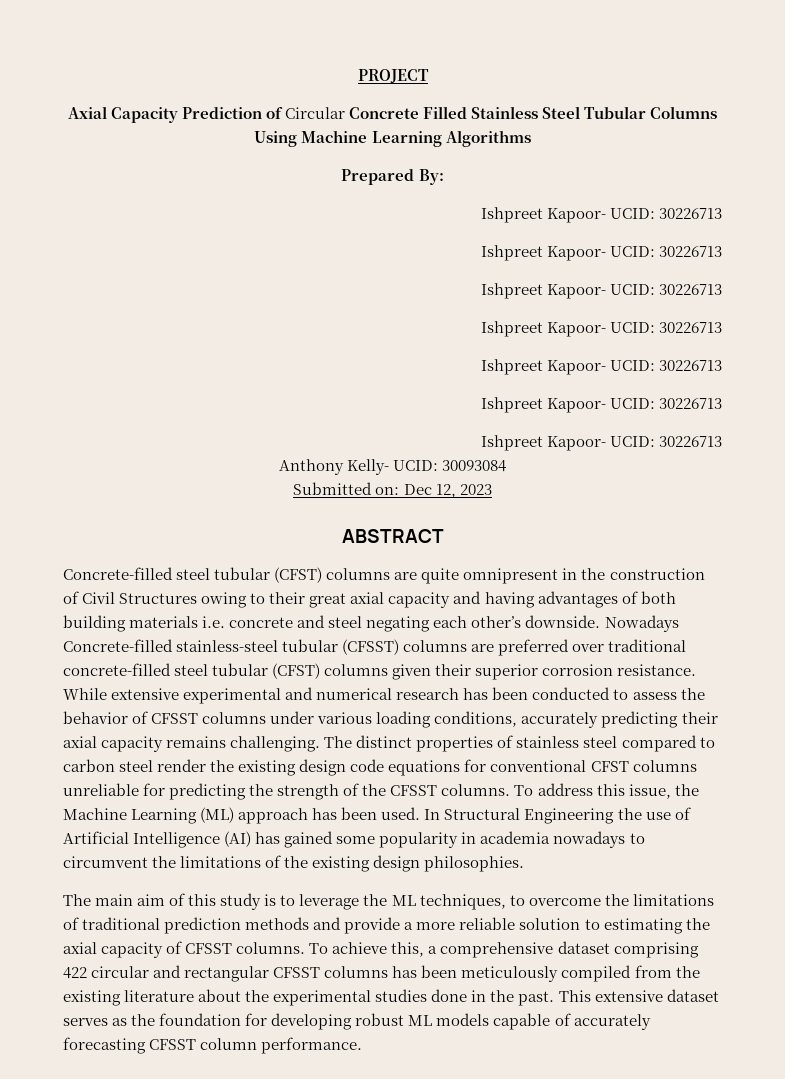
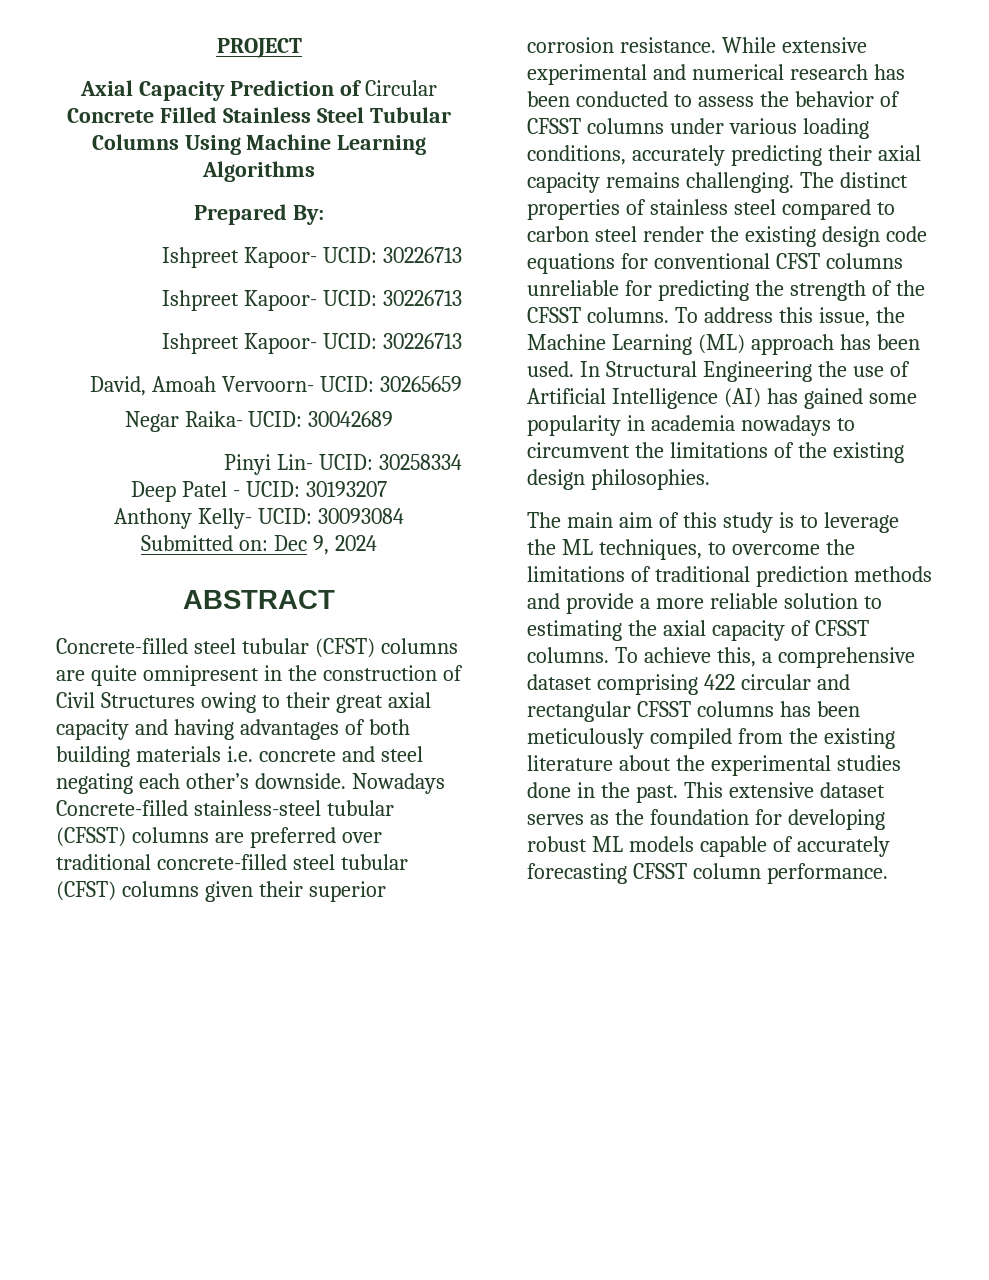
[480,321,722,337] [480,359,722,375] [480,397,722,413] [480,435,722,451] Ishpreet Kapoor- UCID: 30226713 // Ishpreet Kapoor- UCID: 30226713 // Ishpreet Kapoor- UCID: 30226713 // Ishpreet Kapoor- UCID: 30226713 -> [90,376,462,396] [124,411,394,432] [224,454,462,475] [131,481,387,502] David, Amoah Vervoorn- UCID: 30265659 // Negar Raika- UCID: 30042689 // Pinyi Lin- UCID: 30258334 // Deep Patel - UCID: 30193207
[435,484,492,498] 12, 2023 -> [312,535,377,555] 9, 2024

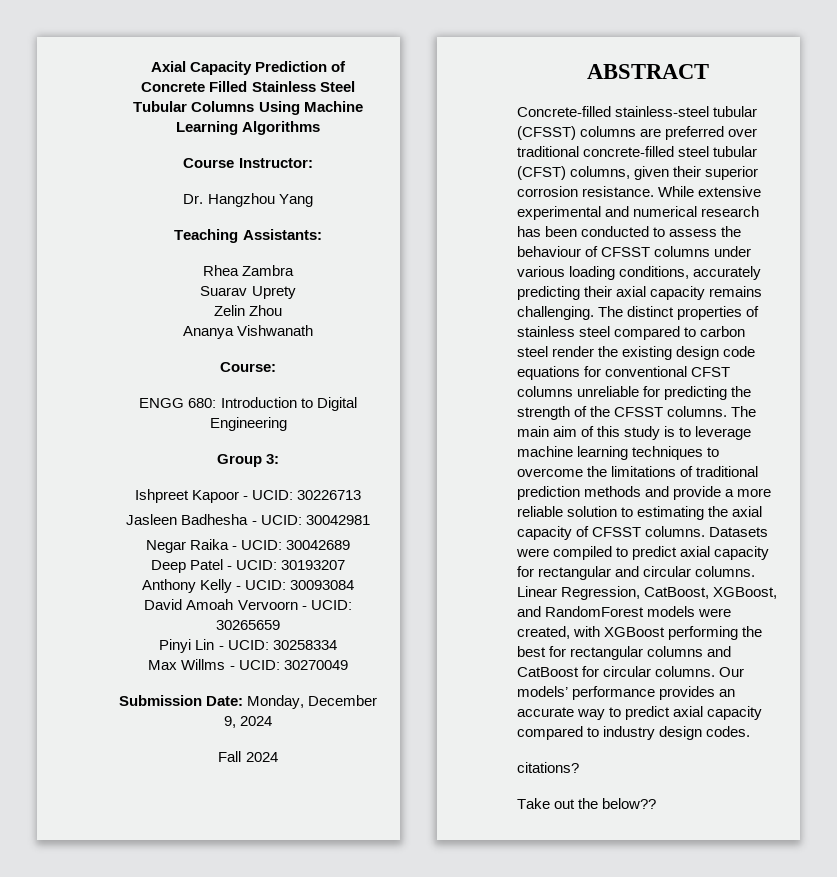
[216,38,302,58] PROJECT // -> (150, 66) none
[364,80,437,96] Circular -> (347, 66) none
[194,204,324,225] [162,247,462,268] [162,290,462,311] [162,333,462,354] [90,376,462,396] Prepared By: // Ishpreet Kapoor- UCID: 30226713 // Ishpreet Kapoor- UCID: 30226713 // Ishpreet Kapoor- UCID: 30226713 // David, Amoah Vervoorn- UCID: 30265659 -> [183,158,313,168] [183,193,313,207] [174,229,322,243] [202,265,295,276] [200,286,296,299] [213,305,283,316] [182,325,314,339] [220,362,276,372] [139,397,357,411] [209,417,287,431] [216,454,280,467] [134,489,362,503] [126,514,370,525] Course Instructor: // Dr. Hangzhou Yang // Teaching Assistants: // Rhea Zambra // Suarav Uprety // Zelin Zhou // Ananya Vishwanath // Course: // ENGG 680: Introduction to Digital Engineering // Group 3: // Ishpreet Kapoor - UCID: 30226713 // Jasleen Badhesha - UCID: 30042981
[184,411,243,427] Raika- -> [189,539,237,550] Raika -
[224,454,462,475] // Pinyi Lin- UCID: 30258334 -> (351, 545) none
[198,508,253,529] Kelly- -> [199,579,241,593] Kelly -
[141,535,307,551] Submitted on: Dec -> [144,599,352,610] [216,620,280,630] [159,639,337,653] [148,659,348,670] [118,695,378,709] David Amoah Vervoorn - UCID: 30265659 // Pinyi Lin - UCID: 30258334 // Max Willms - UCID: 30270049 // Submission Date: Monday, December
(377, 543) none -> [218,751,278,762] // Fall 2024
[193,638,458,658] [56,665,463,686] [56,692,431,713] [56,719,410,740] [56,746,423,767] [56,773,445,794] [56,800,188,816] steel tubular (CFST) columns are quite omnipresent in the construction of Civil Structures owing to their great axial capacity and having advantages of both building materials i.e. concrete and steel negating each other’s downside. Nowadays Concrete-filled -> (611, 111) none
[121,881,199,897] columns -> [570,166,631,179] columns,
[794,91,874,107] behavior -> [517,246,581,257] behaviour
[674,307,905,327] [527,334,920,355] [527,361,910,382] [527,388,917,409] [527,415,855,436] [527,442,904,463] [527,469,710,490] To address this issue, the Machine Learning (ML) approach has been used. In Structural Engineering the use of Artificial Intelligence (AI) has gained some popularity in academia nowadays to circumvent the limitations of the existing design philosophies. // -> (728, 411) none
[527,539,702,560] the ML techniques, -> [517,446,704,460] machine learning techniques
[614,647,915,668] [527,674,850,695] [527,701,860,722] [527,728,895,749] [527,755,901,776] [527,782,885,803] [527,809,885,830] [527,836,890,857] [527,863,888,884] To achieve this, a comprehensive dataset comprising 422 circular and rectangular CFSST columns has been meticulously compiled from the existing literature about the experimental studies done in the past. This extensive dataset serves as the foundation for developing robust ML models capable of accurately forecasting CFSST column performance. -> [709,527,769,537] [516,546,770,560] [517,566,756,580] [517,586,778,600] [517,606,732,617] [517,626,763,640] [517,646,732,660] [517,666,745,677] [517,686,736,700] [517,706,763,720] [517,726,751,740] [517,762,579,773] [517,798,657,809] Datasets were compiled to predict axial capacity for rectangular and circular columns. Linear Regression, CatBoost, XGBoost, and RandomForest models were created, with XGBoost performing the best for rectangular columns and CatBoost for circular columns. Our models’ performance provides an accurate way to predict axial capacity compared to industry design codes. // citations? // Take out the below??

